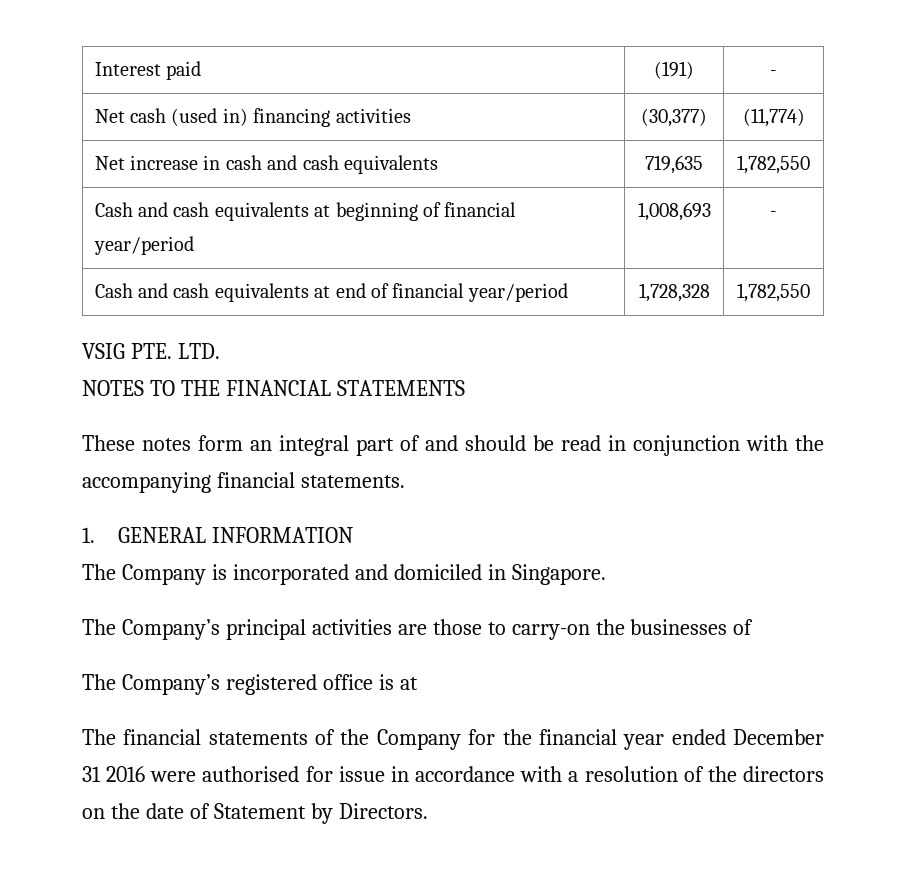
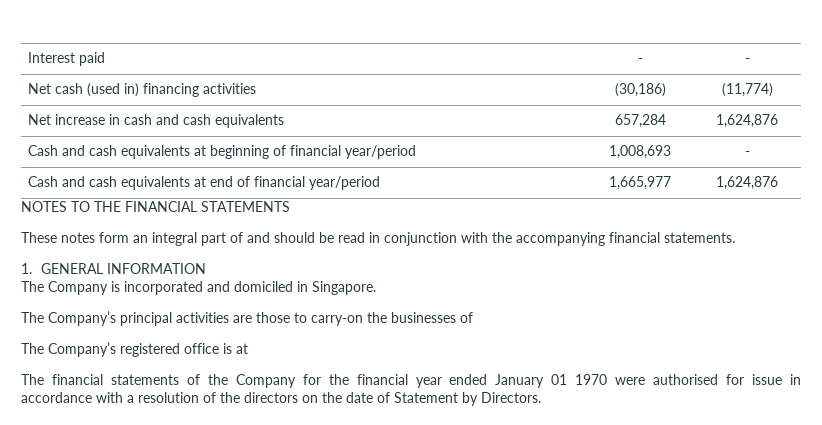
[654,61,694,79] (191) -> [637,58,643,63] -
[641,108,707,127] (30,377) -> [614,83,666,97] (30,186)
[645,155,703,174] [737,155,810,174] 719,635 | 1,782,550 -> [614,114,666,128] [716,114,778,128] 657,284 | 1,624,876
[638,283,710,302] [737,283,810,302] [82,343,220,359] 1,728,328 | 1,782,550 // VSIG PTE. LTD. -> [609,176,671,190] [716,176,778,190] 1,665,977 | 1,624,876
[733,729,825,745] [82,766,146,782] December 31 2016 -> [495,374,608,388] January 01 1970

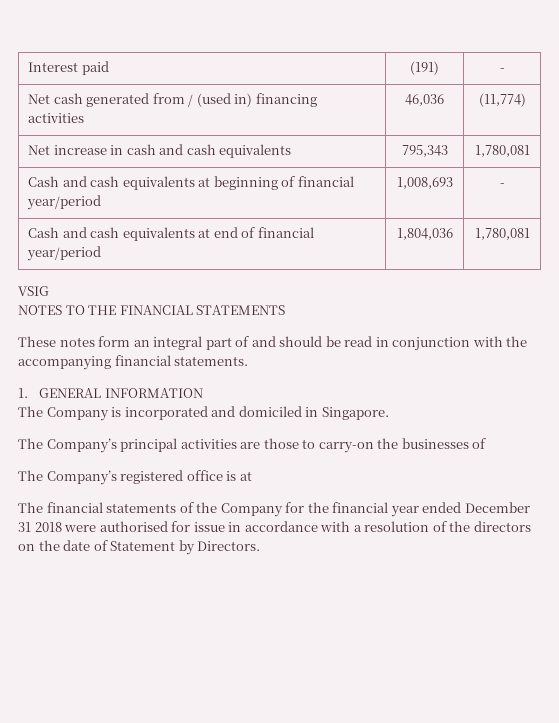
[637,58,643,63] - -> [410,61,439,75] (191)
(84, 88) none -> [86,93,194,107] generated from /
[614,83,666,97] (30,186) -> [405,94,444,106] 46,036
[614,114,666,128] [716,114,778,128] 657,284 | 1,624,876 -> [401,145,448,157] [474,145,530,157] 795,343 | 1,780,081
[609,176,671,190] [716,176,778,190] 1,665,977 | 1,624,876 -> [396,228,453,240] [474,228,530,240] [18,286,49,296] 1,804,036 | 1,780,081 // VSIG
[495,374,608,388] January 01 1970 -> [464,502,530,513] [18,522,62,532] December 31 2018

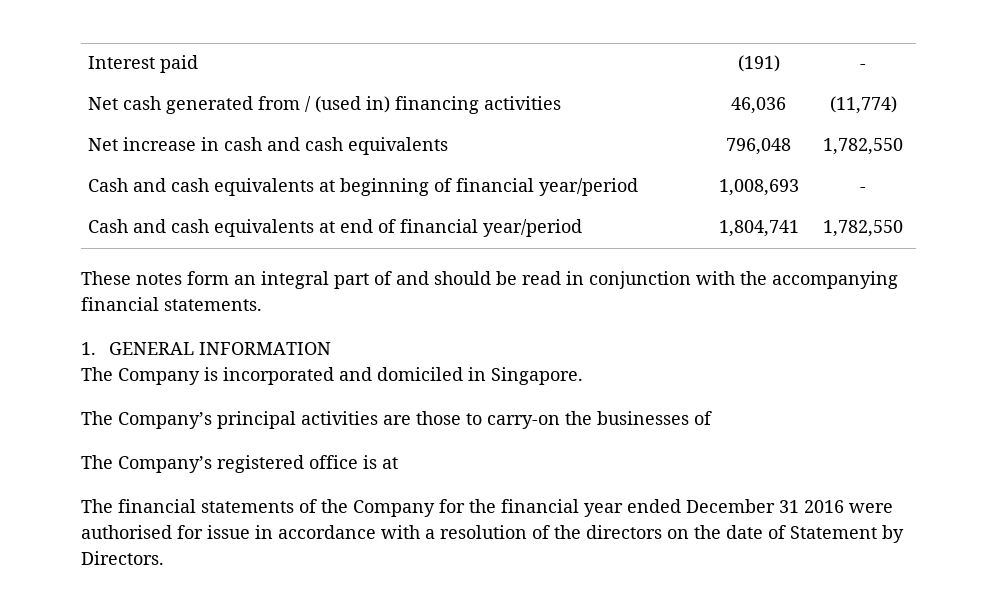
[401,145,448,157] [474,145,530,157] 795,343 | 1,780,081 -> [726,138,791,155] [823,138,903,155] 796,048 | 1,782,550
[396,228,453,240] [474,228,530,240] [18,286,49,296] [18,305,286,315] 1,804,036 | 1,780,081 // VSIG // NOTES TO THE FINANCIAL STATEMENTS -> [718,220,799,237] [823,220,903,237] 1,804,741 | 1,782,550
[34,522,62,532] 2018 -> [804,500,844,513] 2016

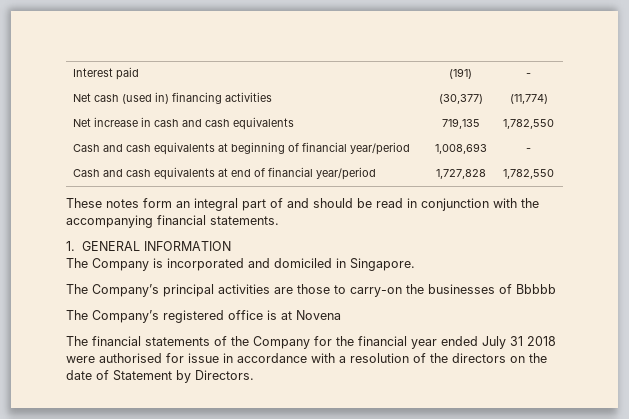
[166,96,312,114] generated from / -> (120, 98) none
[731,97,786,114] 46,036 -> [438,94,483,104] (30,377)
[726,138,791,155] 796,048 -> [441,118,480,129] 719,135
[718,220,799,237] 1,804,741 -> [435,169,486,179] 1,727,828
(712, 418) none -> [516,284,556,294] Bbbbb
(398, 463) none -> [296,310,341,320] Novena
[686,499,844,513] December 31 2016 -> [482,336,556,349] July 31 2018

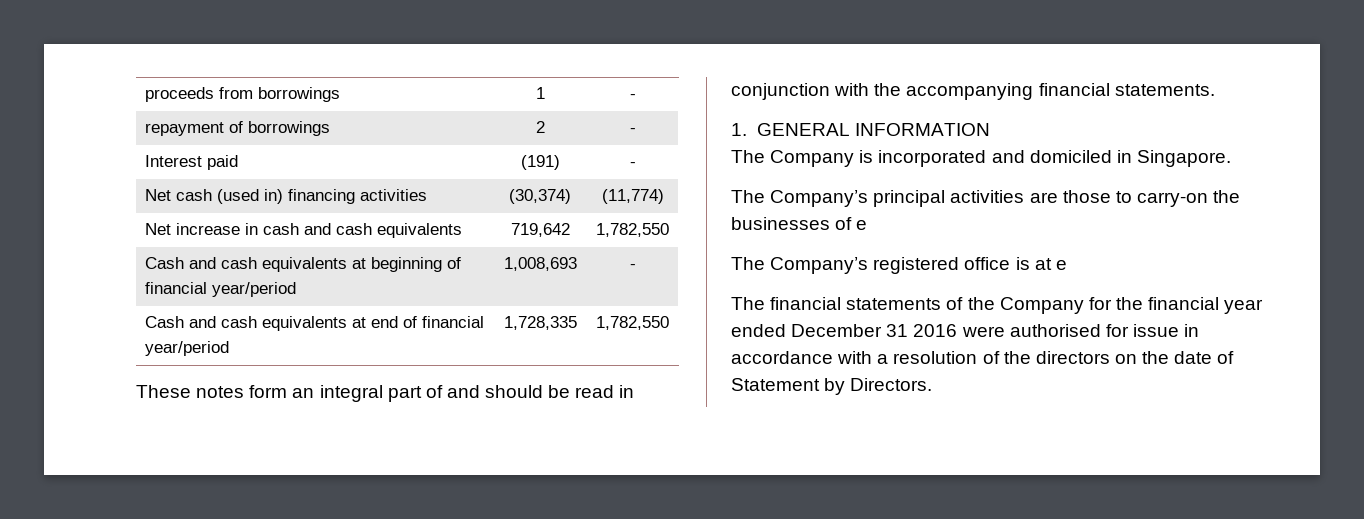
(73, 72) none -> [145,87,341,102] [535,87,545,99] [629,94,636,99] [145,121,331,136] [535,121,545,133] [629,128,636,133] proceeds from borrowings | 1 | - // repayment of borrowings | 2 | - //
[438,94,483,104] (30,377) -> [509,189,571,204] (30,374)
[441,118,480,129] 719,135 -> [510,223,570,237] 719,642
[435,169,486,179] 1,727,828 -> [503,316,577,330] 1,728,335
[516,284,556,294] Bbbbb -> [856,220,868,230] e
[296,310,341,320] Novena -> [1055,260,1067,270] e
[482,336,556,349] July 31 2018 -> [791,324,958,337] December 31 2016

